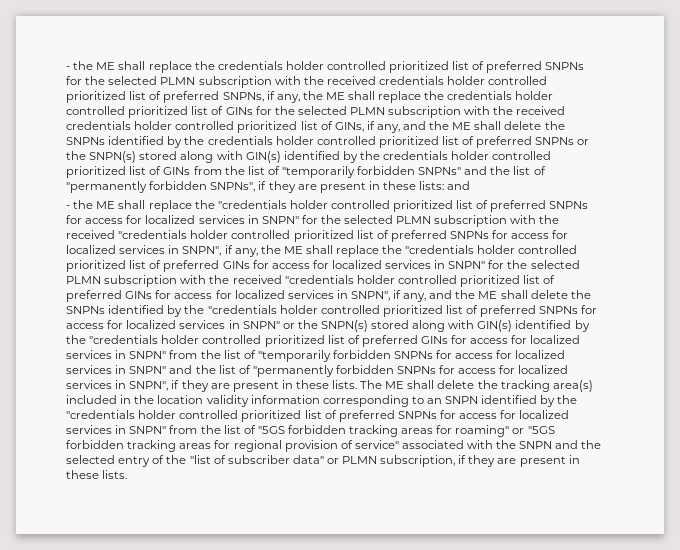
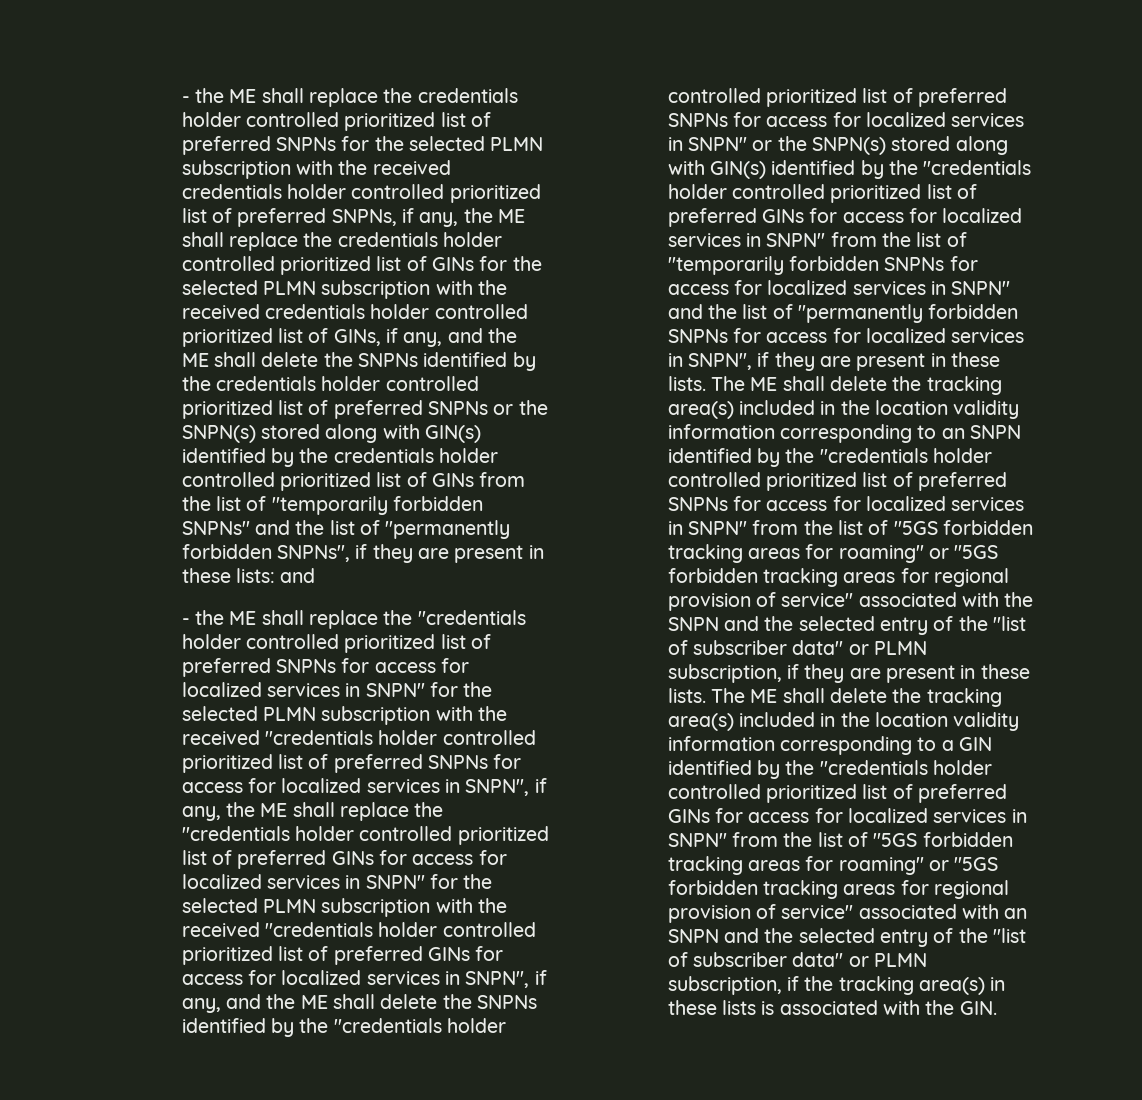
(128, 474) none -> [711,688,1002,707] [667,712,1020,731] [667,736,992,755] [667,760,992,779] [667,784,1007,803] [667,808,1027,823] [667,832,1013,847] [667,856,999,875] [667,880,1009,899] [667,904,1028,923] [667,928,1026,947] [667,952,927,967] [667,976,1006,995] [667,1000,997,1015] The ME shall delete the tracking area(s) included in the location validity information corresponding to a GIN identified by the "credentials holder controlled prioritized list of preferred GINs for access for localized services in SNPN" from the list of "5GS forbidden tracking areas for roaming" or "5GS forbidden tracking areas for regional provision of service" associated with an SNPN and the selected entry of the "list of subscriber data" or PLMN subscription, if the tracking area(s) in these lists is associated with the GIN.

